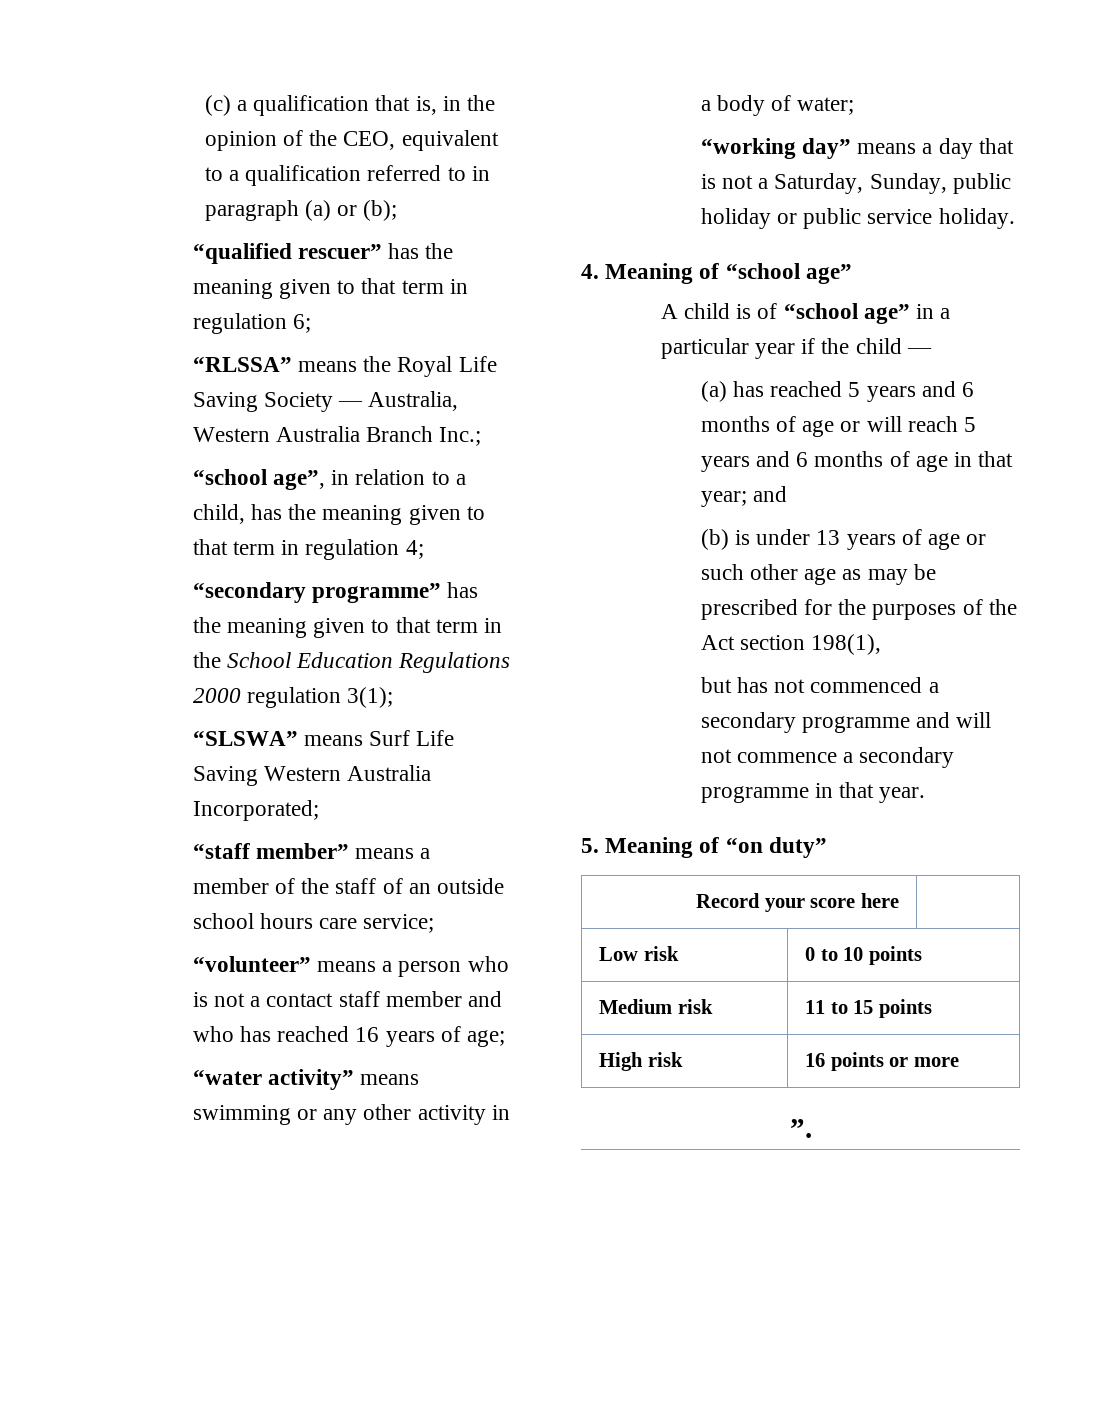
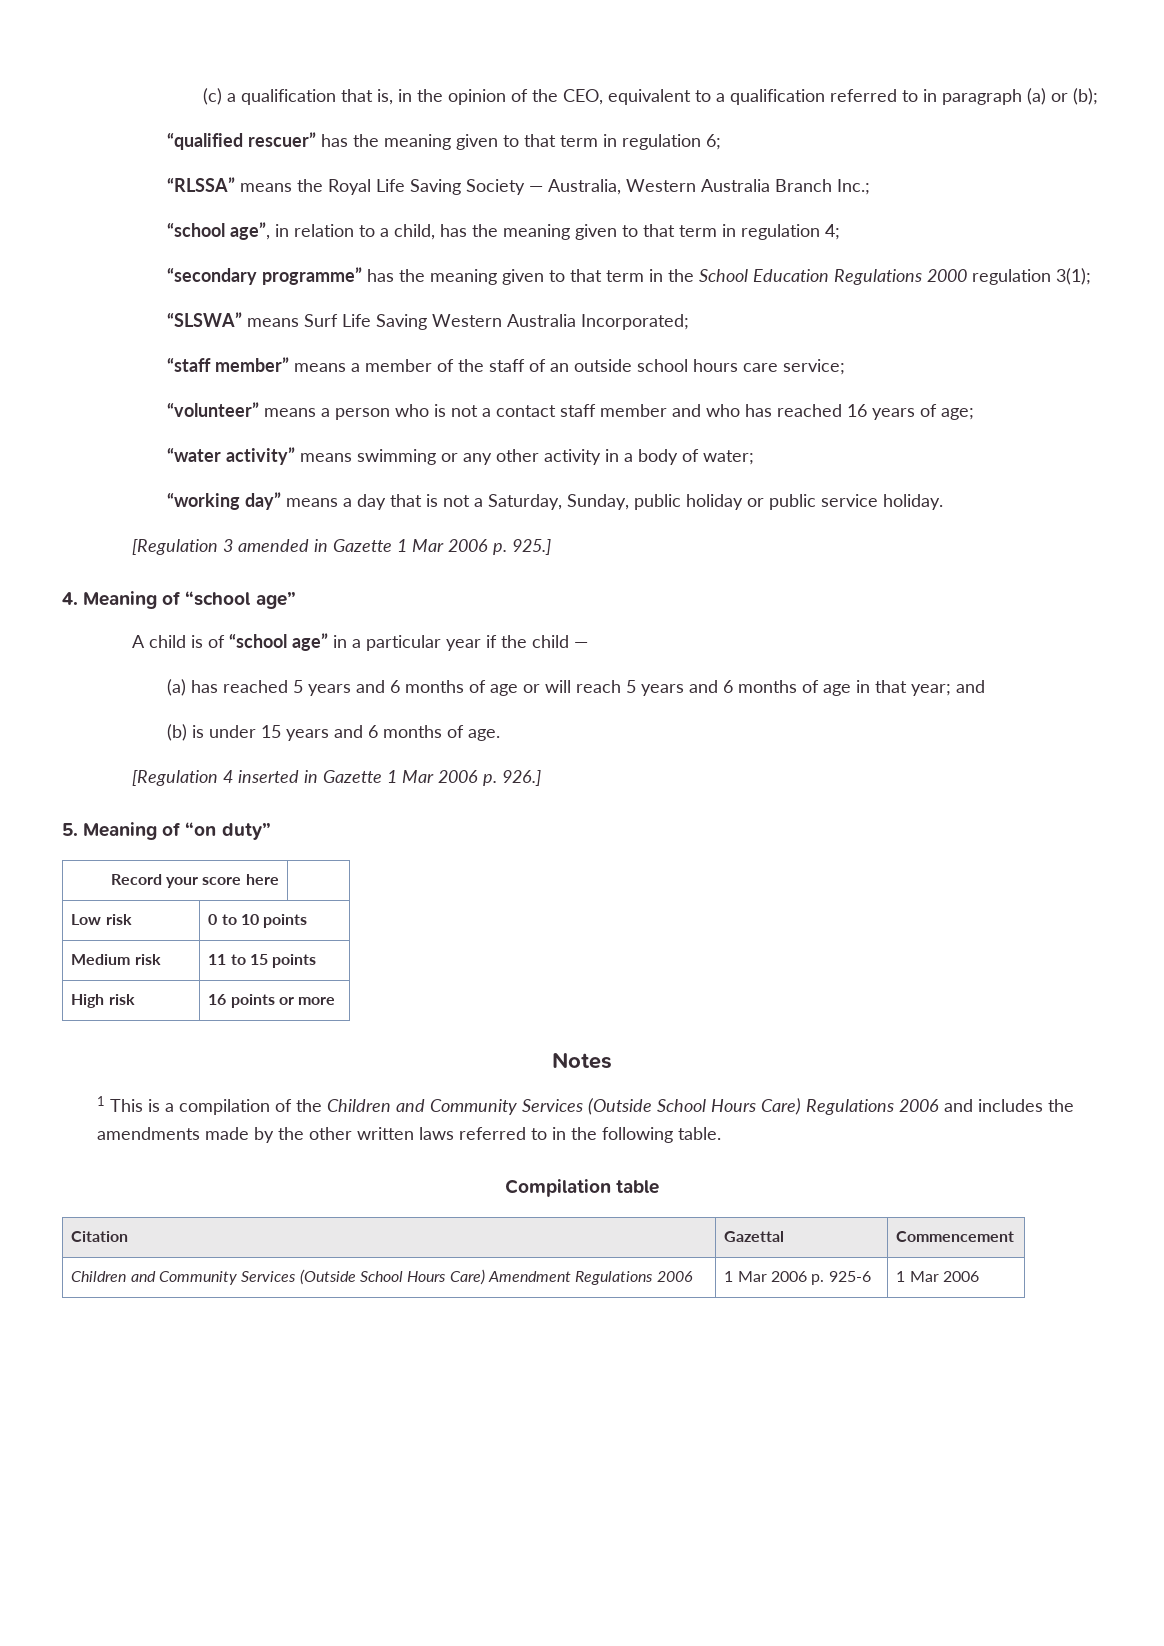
(1015, 218) none -> [132,539,552,555] // [Regulation 3 amended in Gazette 1 Mar 2006 p. 925.]
[816,529,987,550] [700,564,936,585] [700,599,1017,620] [700,634,882,655] [700,677,939,693] [700,712,992,733] [700,747,955,768] [700,782,926,803] 13 years of age or such other age as may be prescribed for the purposes of the Act section 198(1), // but has not commenced a secondary programme and will not commence a secondary programme in that year. -> [261,725,501,741] [132,770,542,786] 15 years and 6 months of age. // [Regulation 4 inserted in Gazette 1 Mar 2006 p. 926.]
[789,1119,812,1138] ”. -> [552,1052,612,1069] [97,1096,1075,1115] [97,1127,722,1143] [504,1179,660,1197] [71,1231,129,1242] [724,1231,785,1242] [896,1231,1015,1242] [71,1269,693,1285] [724,1271,871,1285] [896,1271,980,1282] Notes // 1 This is a compilation of the Children and Community Services (Outside School Hours Care) Regulations 2006 and includes the amendments made by the other written laws referred to in the following table. // Compilation table // Citation | Gazettal | Commencement // Children and Community Services (Outside School Hours Care) Amendment Regulations 2006 | 1 Mar 2006 p. 925-6 | 1 Mar 2006

